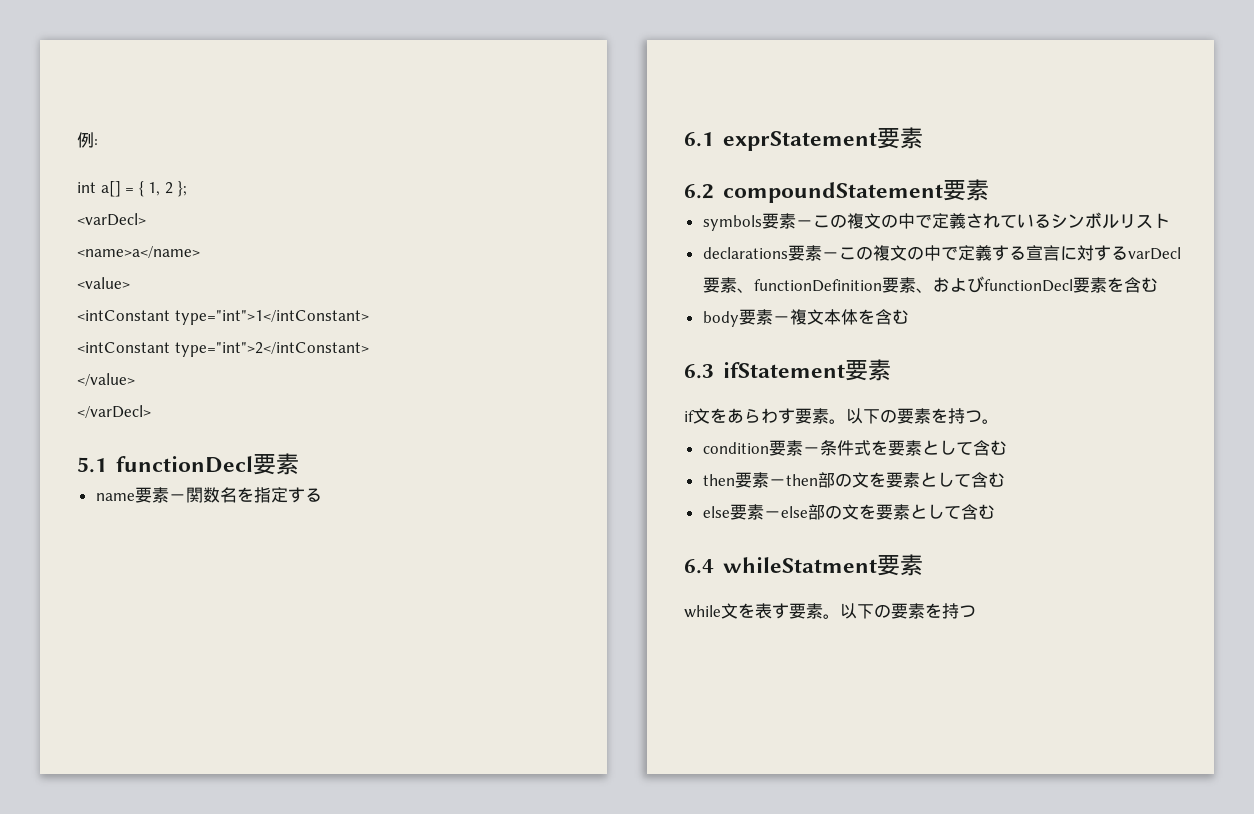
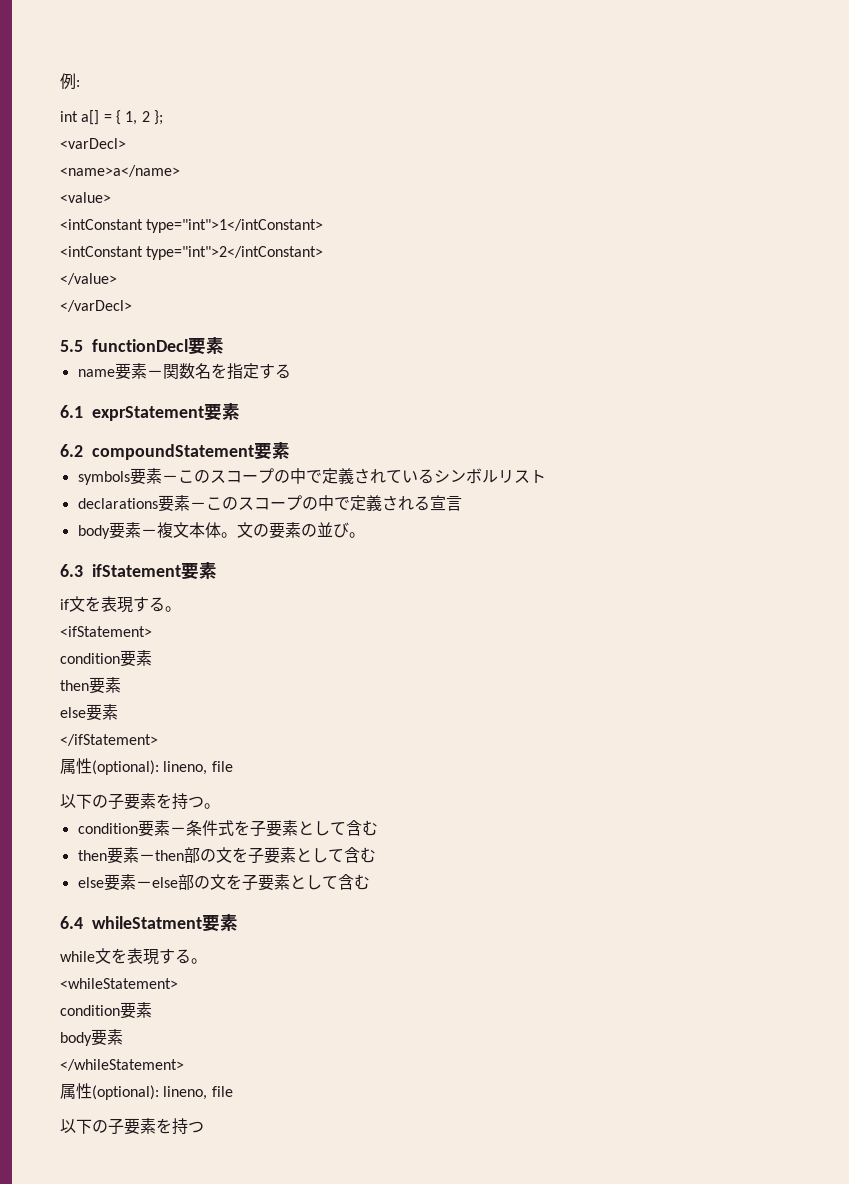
[77,457,107,473] 5.1 -> [60,340,83,352] 5.5
[846,213,881,229] 複文 -> [209,468,274,484] スコープ
[872,245,1009,261] 複文の中で定義す -> [237,495,414,511] スコープの中で定義され
[1059,245,1181,261] [702,276,1158,293] に対するvarDecl要素、functionDefinition要素、およびfunctionDecl要素を含む -> (462, 503) none
[857,309,909,325] を含む -> [220,522,365,539] 。文の要素の並び。
[727,408,897,424] あらわす要素。以下の -> [101,596,181,613] [60,626,152,637] [60,650,152,667] [60,677,121,694] [60,704,118,721] [60,734,158,746] [60,758,233,775] [60,793,124,810] 表現する。 // <ifStatement> // condition要素 // then要素 // else要素 // </ifStatement> // 属性(optional): lineno, file // 以下の子
(888, 447) none -> [249,820,266,837] 子
(886, 479) none -> [247,847,264,864] 子
(876, 511) none -> [241,874,258,891] 子
[772,603,891,619] す要素。以下の -> [143,948,207,965] [60,978,178,989] [60,1002,152,1019] [60,1029,123,1046] [60,1059,184,1071] [60,1083,233,1100] [60,1118,124,1135] 現する。 // <whileStatement> // condition要素 // body要素 // </whileStatement> // 属性(optional): lineno, file // 以下の子

